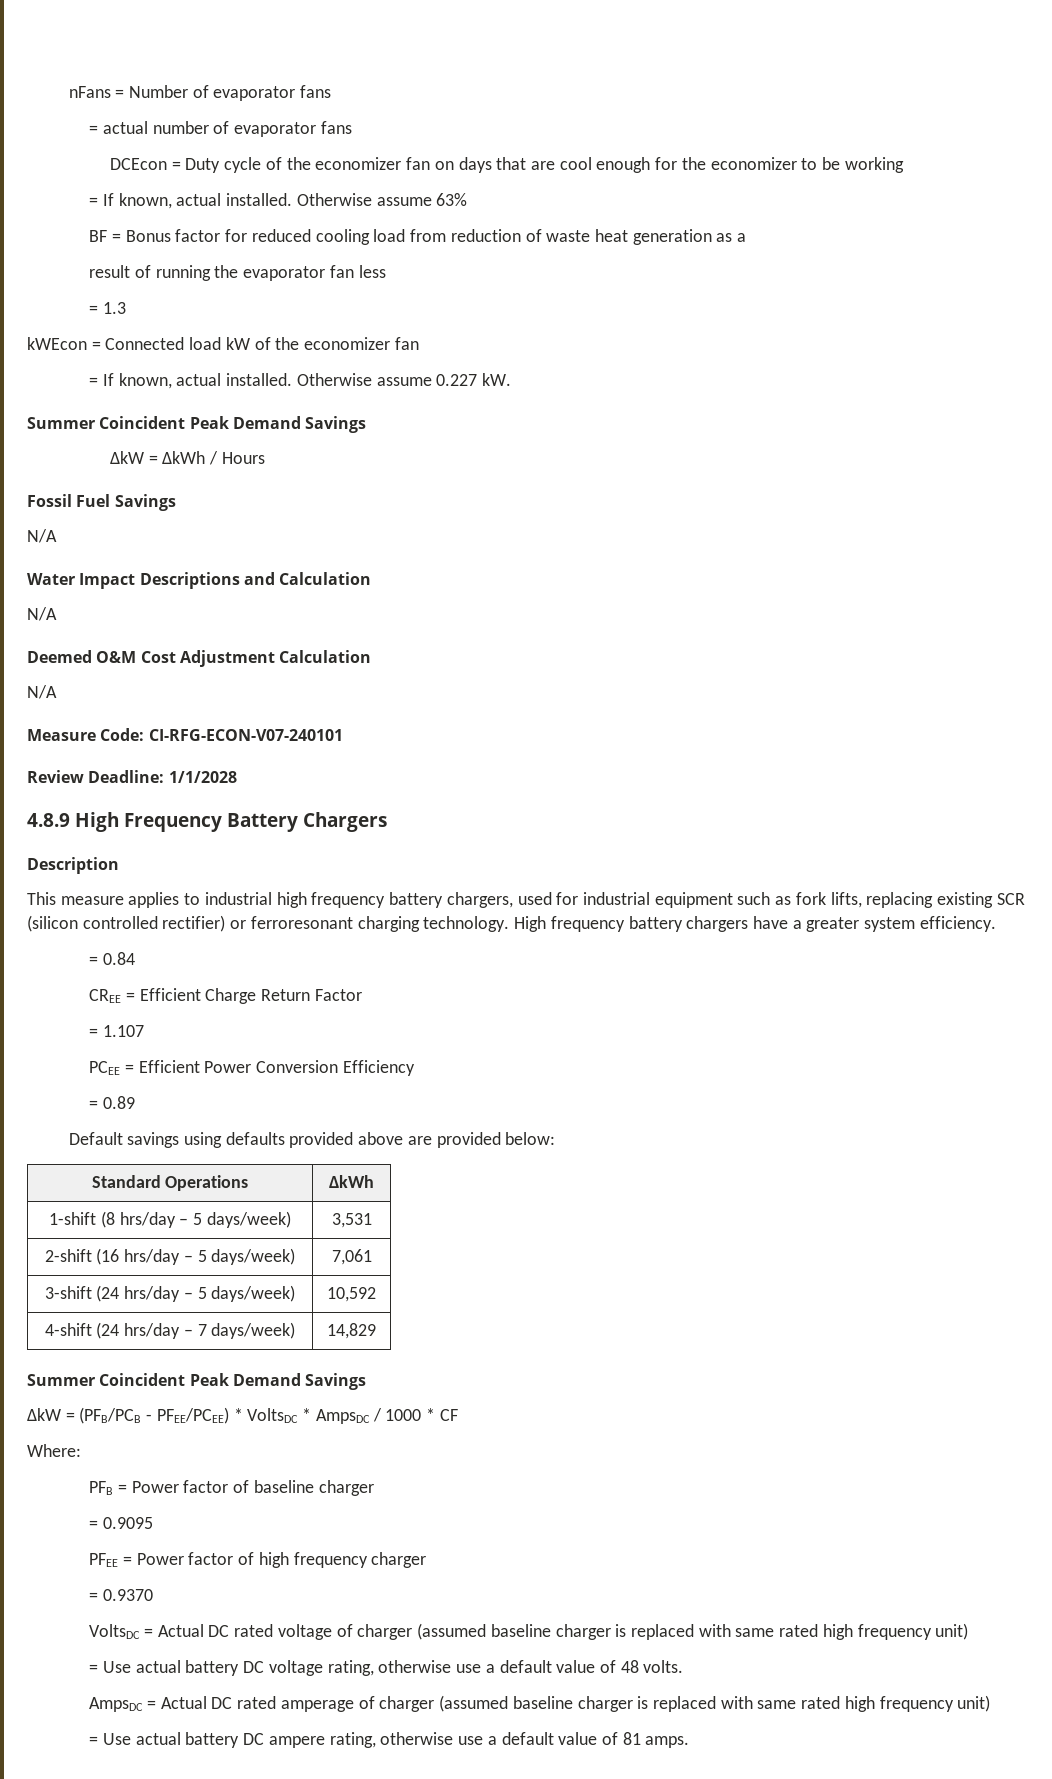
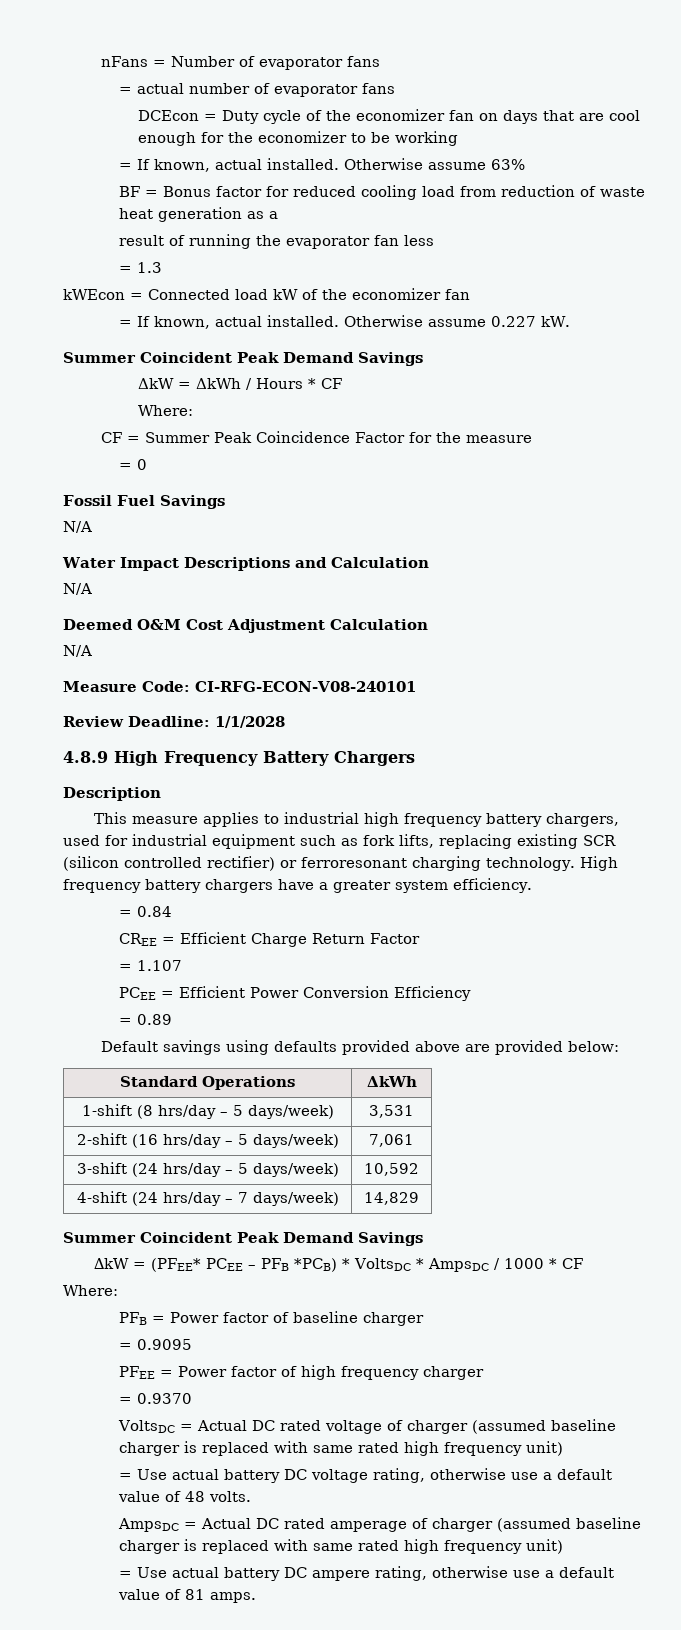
(265, 458) none -> [308,378,343,389] [138,405,194,416] [100,431,532,443] [119,459,148,470] * CF // Where: // CF = Summer Peak Coincidence Factor for the measure // = 0
[148,729,343,741] CI-RFG-ECON-V07-240101 -> [195,681,416,692] CI-RFG-ECON-V08-240101
[79,1407,229,1424] (PFB/PCB - PFEE/PCEE) -> [151,1258,338,1272] (PFEE* PCEE – PFB *PCB)

